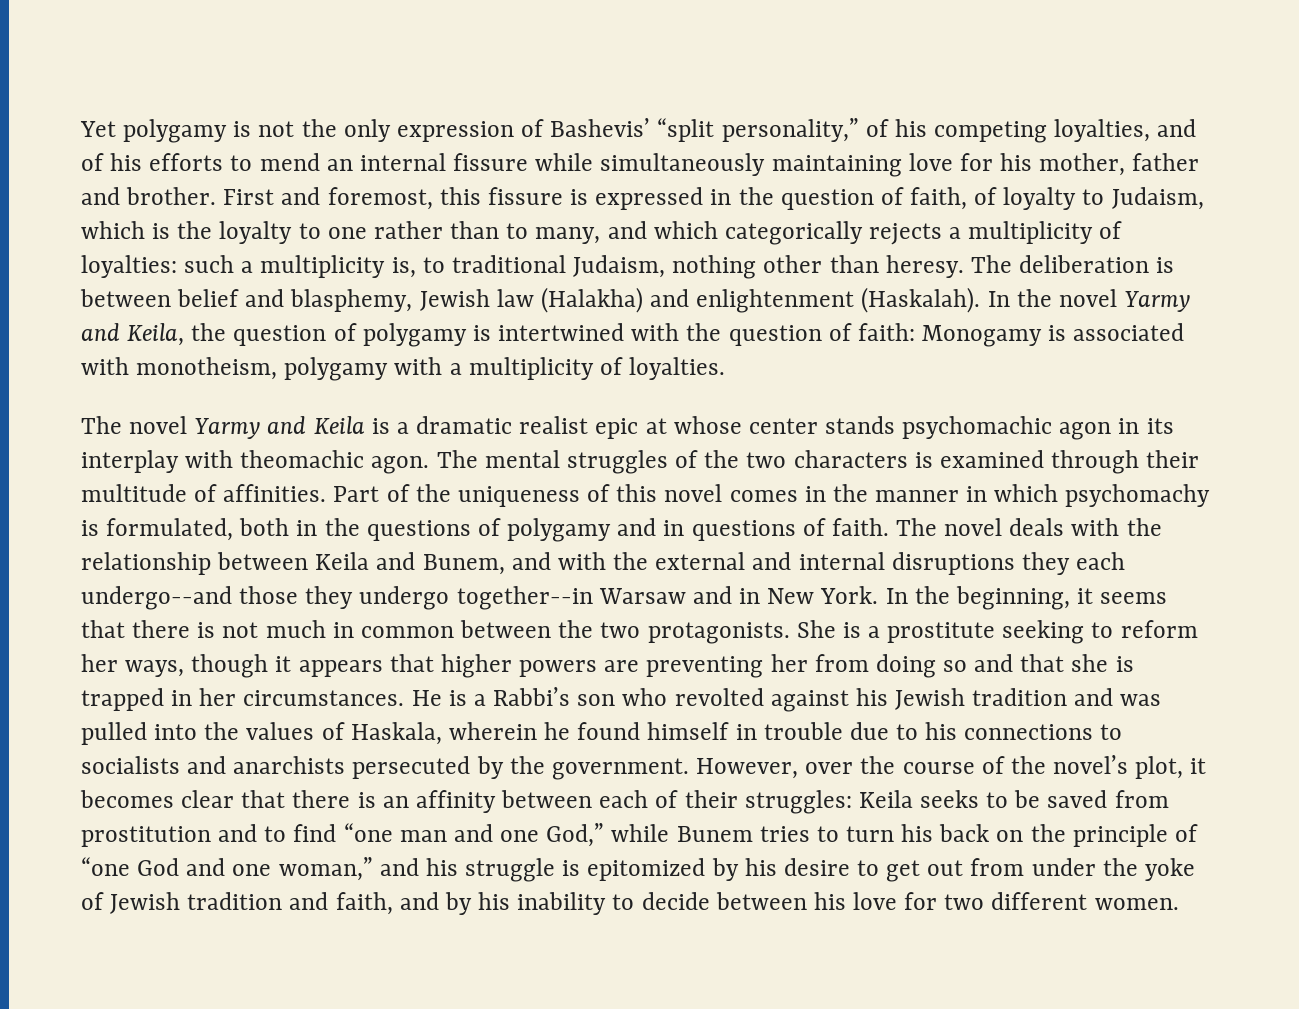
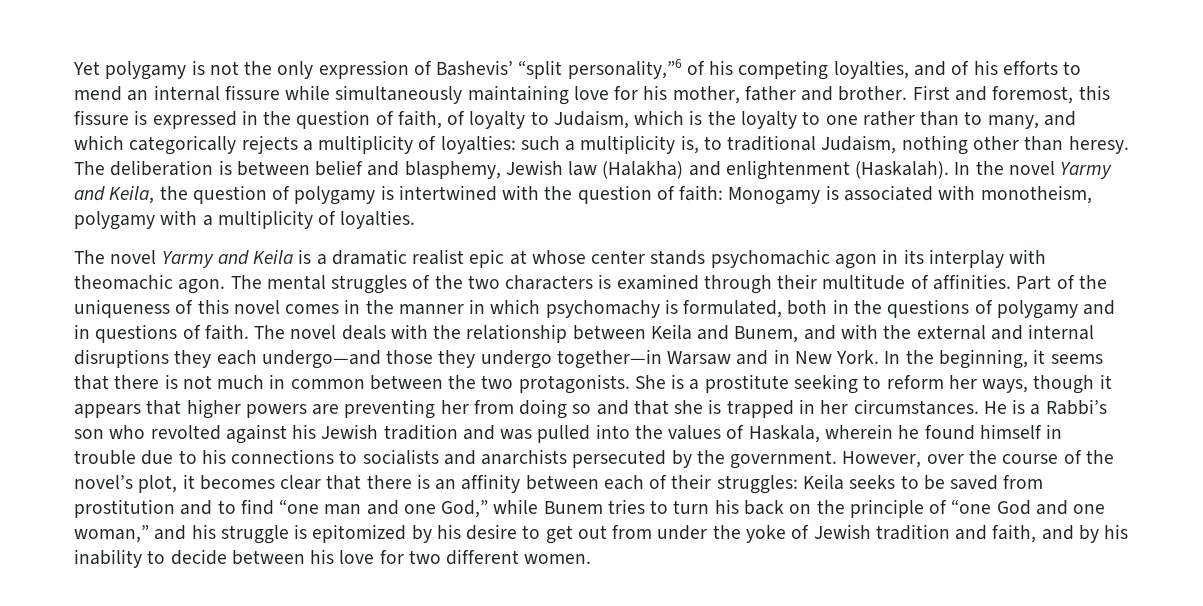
[721,118,859,142] personality,” -> [567,59,682,79] personality,”6
[81,586,232,610] undergo--and -> [261,350,381,369] undergo—and
[456,586,593,610] together--in -> [556,349,662,369] together—in

